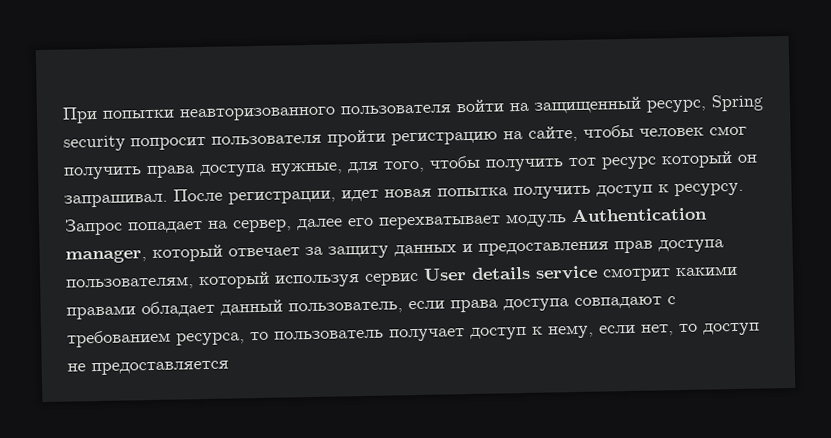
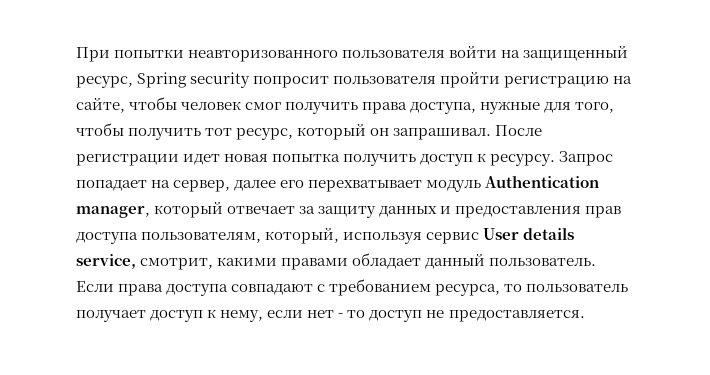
[199,162,343,178] доступа нужные, -> [410,101,541,114] доступа, нужные
[601,156,657,170] ресурс -> [236,128,294,140] ресурс,
[228,190,336,205] регистрации, -> [76,154,179,166] регистрации
[198,271,270,290] который -> [265,227,340,244] который,
[535,265,671,282] service смотрит -> [76,254,214,270] service, смотрит,
[288,300,445,315] пользователь, если -> [489,258,597,266] [76,281,114,292] пользователь. Если
[641,324,674,336] нет, -> [307,310,344,318] нет -
[91,360,229,376] предоставляется -> [448,310,585,322] предоставляется.

